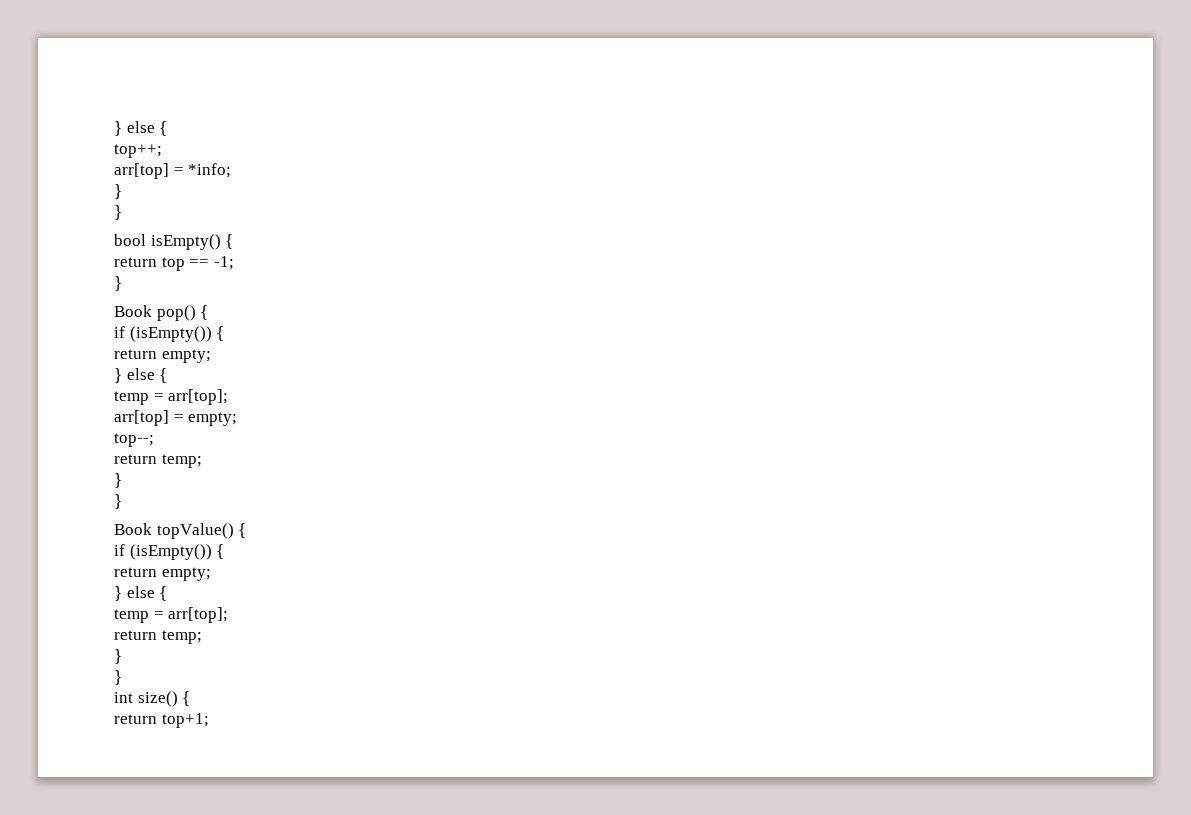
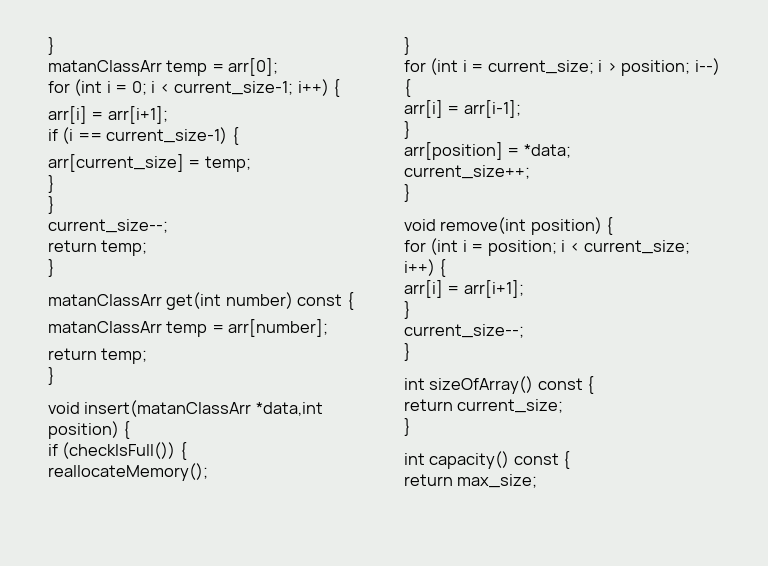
[114,121,168,136] [114,144,162,158] [114,163,232,179] [114,184,122,199] [114,205,122,220] [114,234,234,250] [114,256,234,271] [114,276,122,291] [114,305,209,321] [114,326,225,342] [114,349,211,363] [114,368,168,383] [114,389,229,405] [114,410,238,426] [114,433,154,447] [114,454,202,468] [114,473,122,488] [114,494,122,509] [114,523,247,539] [114,544,225,560] [114,567,211,581] [114,586,168,601] [114,607,229,623] [114,630,202,644] [114,649,122,664] [114,670,122,685] [114,691,191,707] [114,713,209,728] } else { // top++; // arr[top] = *info; // } // } // bool isEmpty() { // return top == -1; // } // Book pop() { // if (isEmpty()) { // return empty; // } else { // temp = arr[top]; // arr[top] = empty; // top--; // return temp; // } // } // Book topValue() { // if (isEmpty()) { // return empty; // } else { // temp = arr[top]; // return temp; // } // } // int size() { // return top+1; -> [48,37,55,55] [48,58,279,76] [48,79,341,97] [48,106,168,124] [48,127,239,145] [48,154,251,172] [48,175,55,193] [48,196,55,214] [48,219,168,233] [48,240,148,256] [48,259,55,277] [48,292,354,310] [48,319,329,337] [48,348,148,364] [48,367,55,385] [48,400,323,417] [48,421,131,439] [48,442,187,460] [48,463,208,481] [404,37,411,55] [404,58,720,76] [404,79,411,97] [404,100,521,118] [404,121,411,139] [404,142,571,160] [404,165,530,179] [404,184,411,202] [404,217,614,235] [404,238,691,256] [404,259,447,277] [404,280,524,298] [404,301,411,319] [404,324,524,338] [404,343,411,361] [404,376,595,394] [404,399,564,413] [404,418,411,436] [404,451,571,469] [404,474,538,488] } // matanClassArr temp = arr[0]; // for (int i = 0; i < current_size-1; i++) { // arr[i] = arr[i+1]; // if (i == current_size-1) { // arr[current_size] = temp; // } // } // current_size--; // return temp; // } // matanClassArr get(int number) const { // matanClassArr temp = arr[number]; // return temp; // } // void insert(matanClassArr *data,int position) { // if (checkIsFull()) { // reallocateMemory(); // } // for (int i = current_size; i > position; i--) { // arr[i] = arr[i-1]; // } // arr[position] = *data; // current_size++; // } // void remove(int position) { // for (int i = position; i < current_size; i++) { // arr[i] = arr[i+1]; // } // current_size--; // } // int sizeOfArray() const { // return current_size; // } // int capacity() const { // return max_size;

